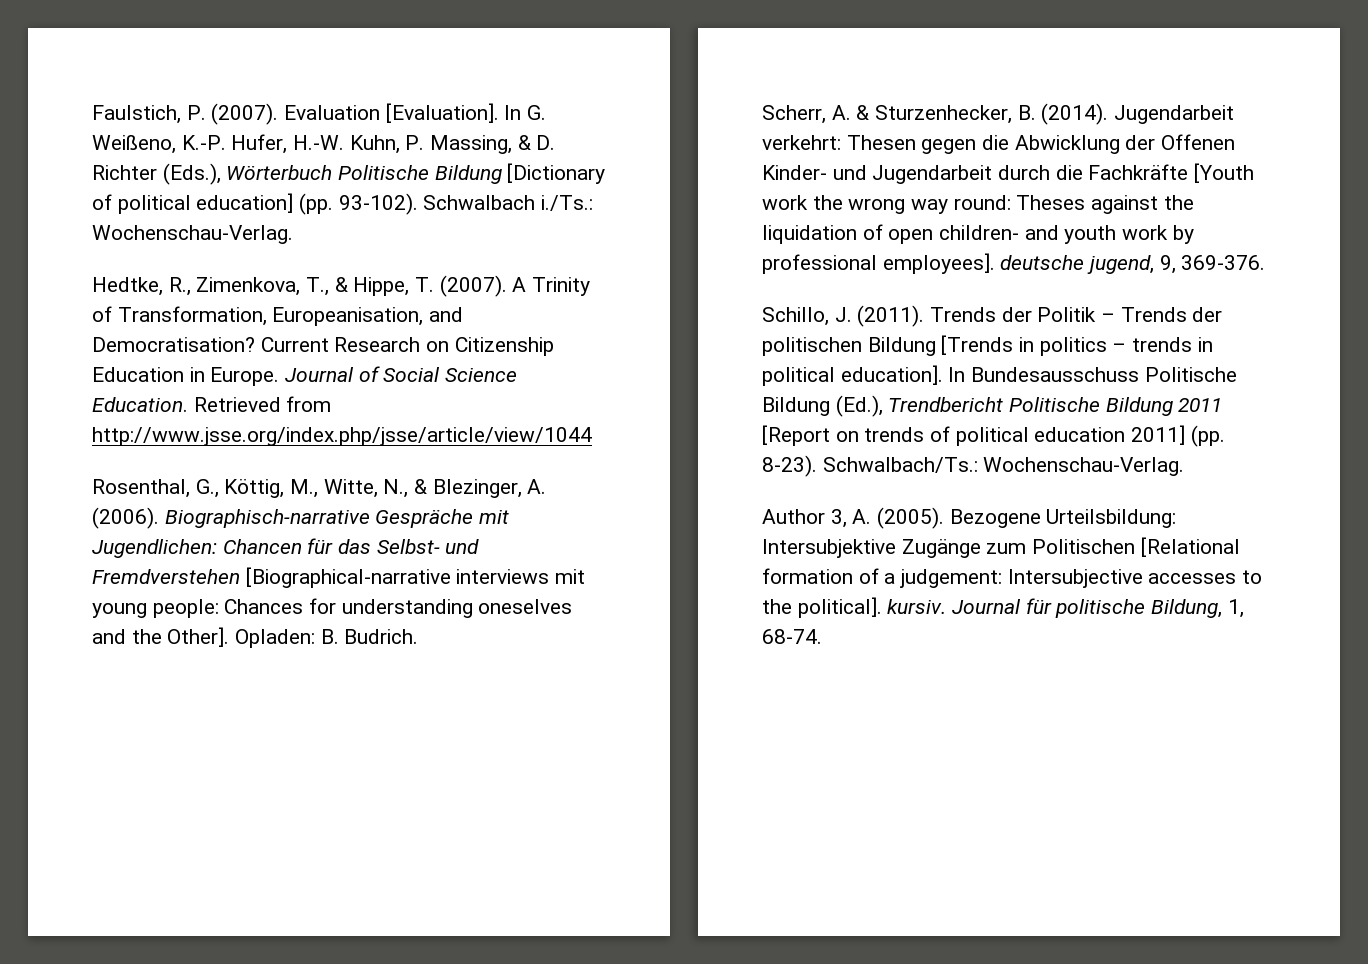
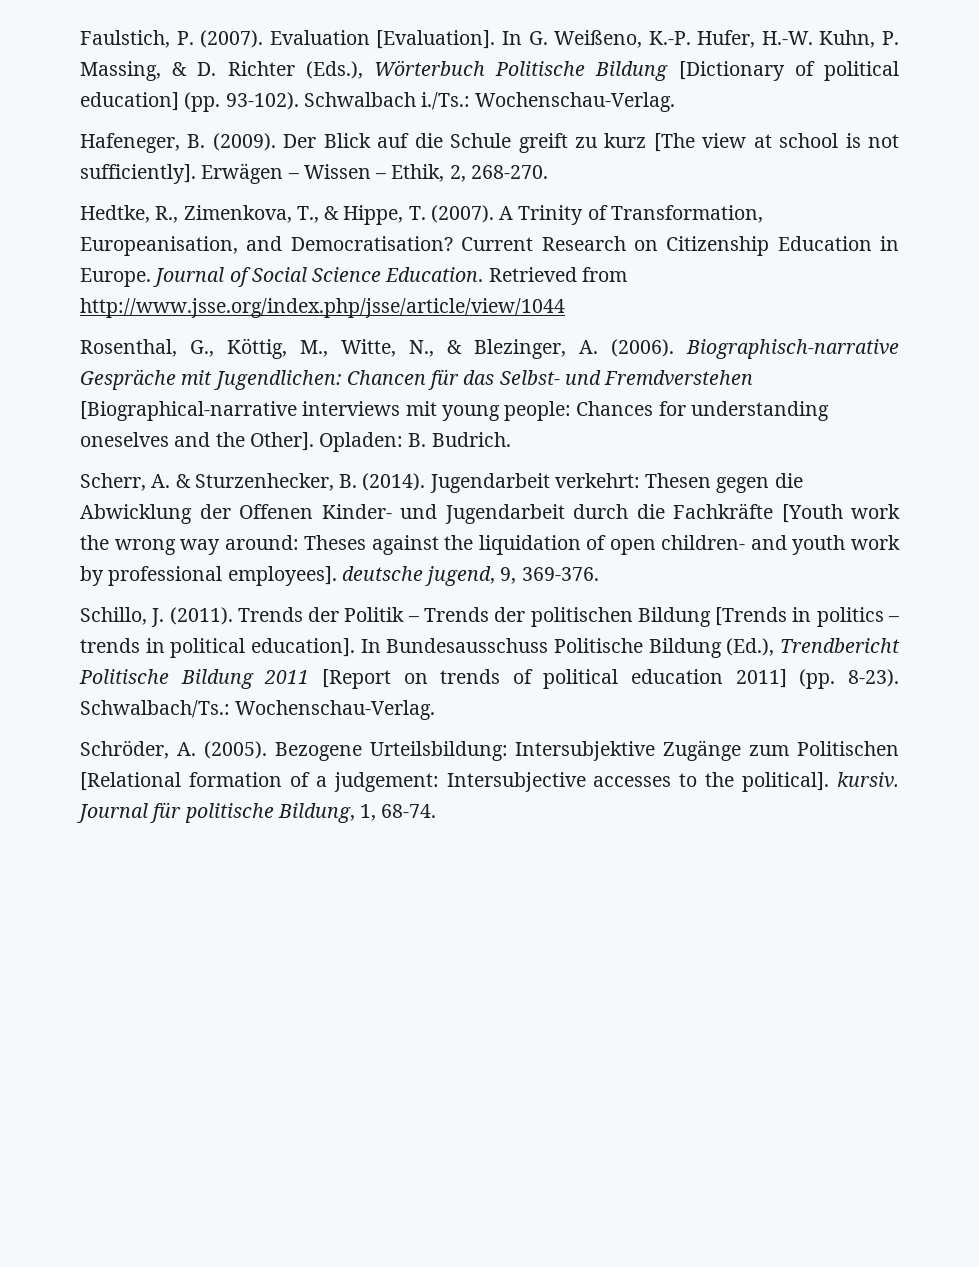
(293, 234) none -> [80,133,899,153] [80,163,548,184] // Hafeneger, B. (2009). Der Blick auf die Schule greift zu kurz [The view at school is not sufficiently]. Erwägen – Wissen – Ethik, 2, 268-270.
[953,195,1011,210] round: -> [224,535,299,550] around:
[762,509,847,528] Author 3, -> [80,740,169,759] Schröder,

